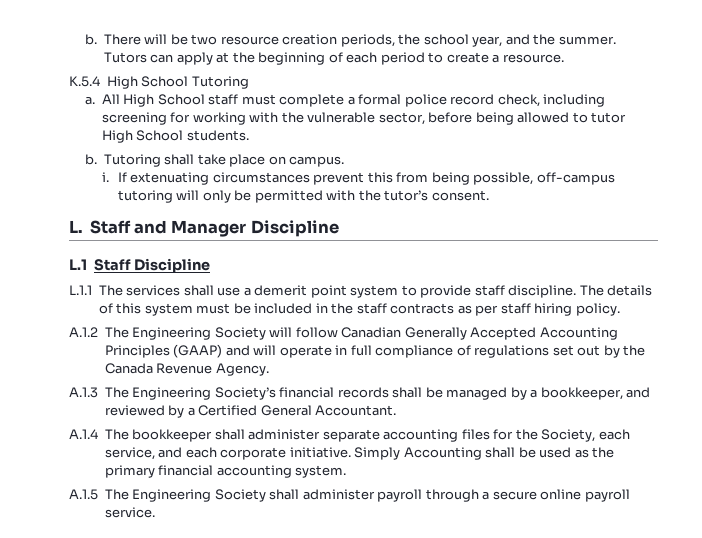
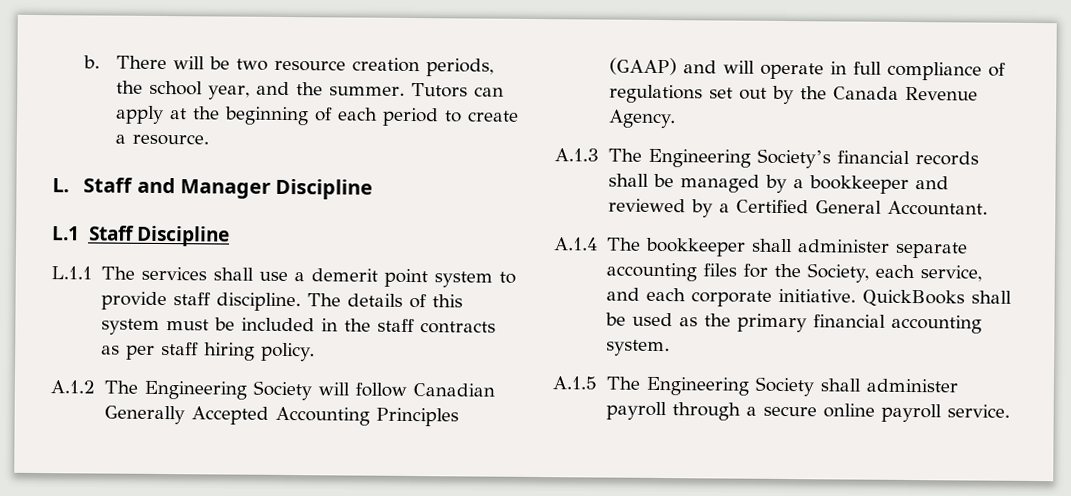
[69,76,249,89] [85,94,606,107] [101,112,627,125] [101,130,249,143] [85,154,345,167] [101,172,615,185] [117,190,489,203] // K.5.4 High School Tutoring // a. All High School staff must complete a formal police record check, including screening for working with the vulnerable sector, before being allowed to tutor High School students. // b. Tutoring shall take place on campus. // i. If extenuating circumstances prevent this from being possible, off-campus tutoring will only be permitted with the tutor’s consent. -> (209, 139) none
[540,387,623,400] bookkeeper, -> [808,175,909,194] bookkeeper
[354,447,482,460] Simply Accounting -> [861,289,965,308] QuickBooks

